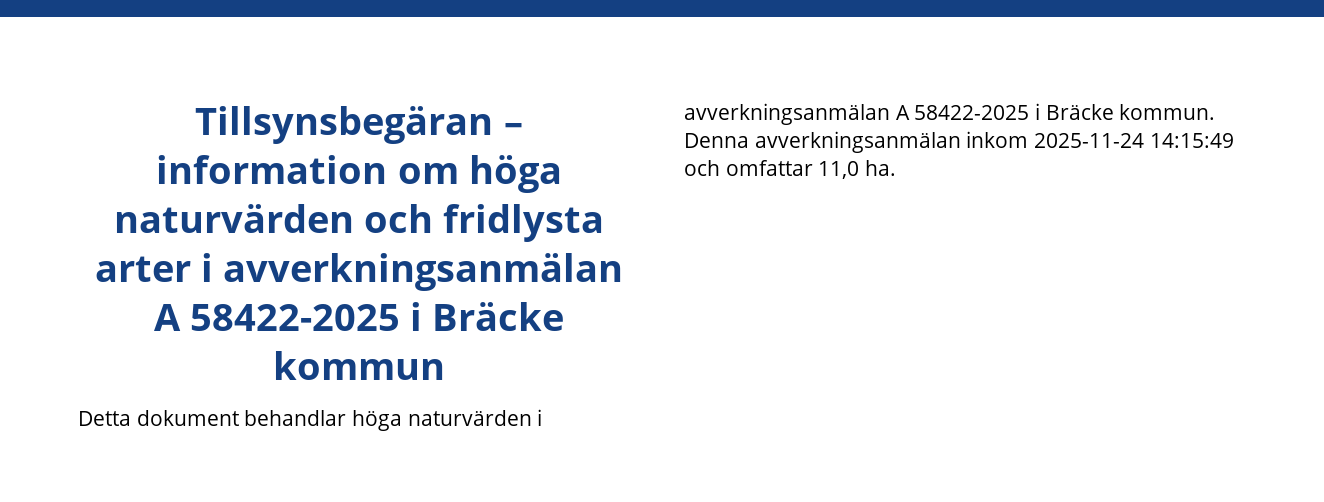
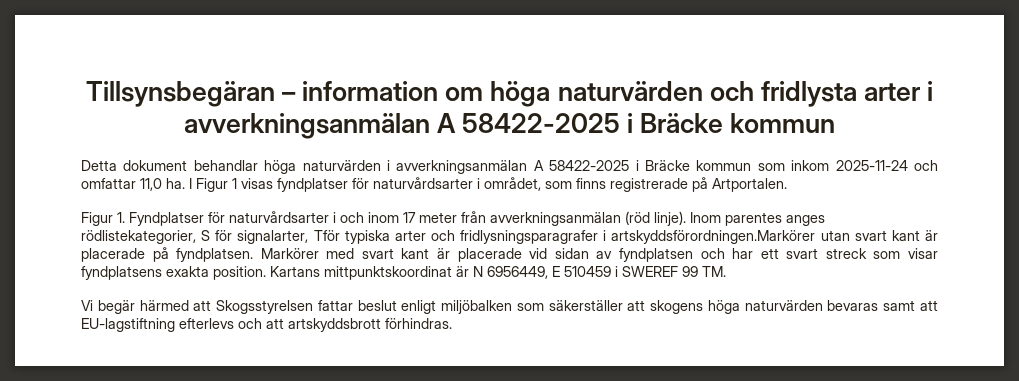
[1119,104,1216,120] [684,131,961,153] kommun. Denna avverkningsanmälan -> [696,160,785,171] kommun som
[1149,133,1234,148] 14:15:49 -> (908, 165) none
(897, 168) none -> [189,177,787,192] [81,211,825,226] [81,230,938,244] [81,247,938,262] [81,266,726,280] [81,300,938,314] [81,318,452,332] I Figur 1 visas fyndplatser för naturvårdsarter i området, som finns registrerade på Artportalen. // Figur 1. Fyndplatser för naturvårdsarter i och inom 17 meter från avverkningsanmälan (röd linje). Inom parentes anges rödlistekategorier, S för signalarter, Tför typiska arter och fridlysningsparagrafer i artskyddsförordningen.Markörer utan svart kant är placerade på fyndplatsen. Markörer med svart kant är placerade vid sidan av fyndplatsen och har ett svart streck som visar fyndplatsens exakta position. Kartans mittpunktskoordinat är N 6956449, E 510459 i SWEREF 99 TM. // Vi begär härmed att Skogsstyrelsen fattar beslut enligt miljöbalken som säkerställer att skogens höga naturvärden bevaras samt att EU-lagstiftning efterlevs och att artskyddsbrott förhindras.

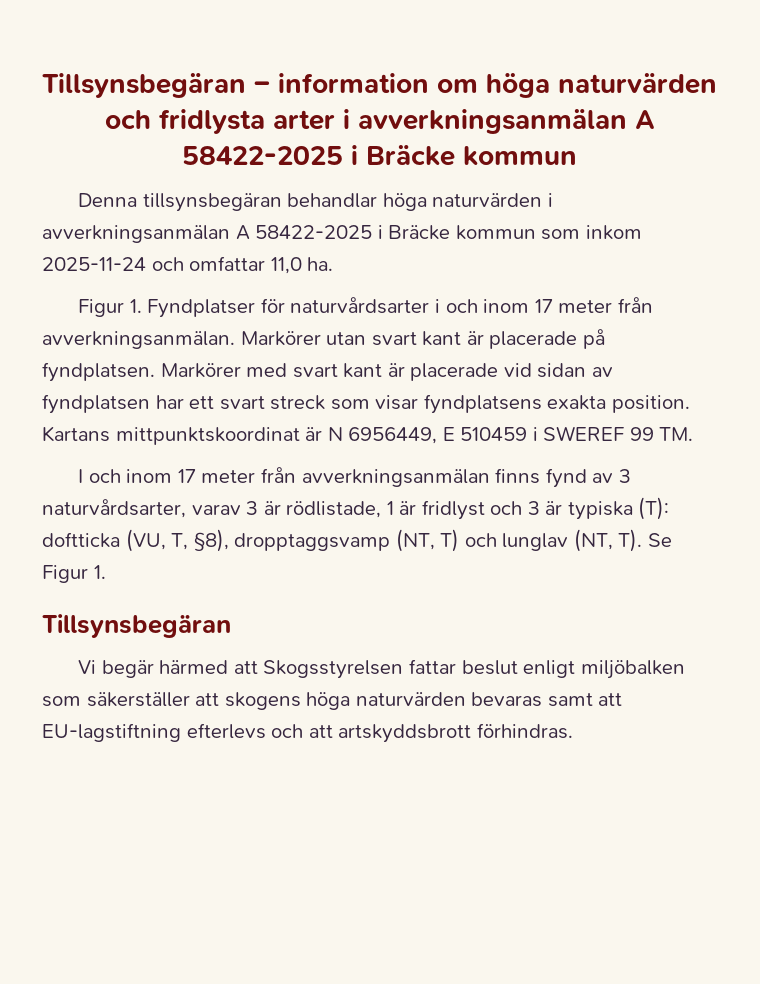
[81,160,188,171] Detta dokument -> [78,193,282,212] Denna tillsynsbegäran
[189,177,787,192] I Figur 1 visas fyndplatser för naturvårdsarter i området, som finns registrerade på Artportalen. -> (334, 264) none
[490,211,825,226] [81,230,816,244] avverkningsanmälan (röd linje). Inom parentes anges rödlistekategorier, S för signalarter, Tför typiska arter och fridlysningsparagrafer i artskyddsförordningen.Markörer -> [42,331,321,349] avverkningsanmälan. Markörer
[700,248,725,259] och -> (150, 404) none
(726, 271) none -> [78,467,631,488] [42,497,670,520] [42,529,672,552] [42,565,106,583] [42,614,231,638] // I och inom 17 meter från avverkningsanmälan finns fynd av 3 naturvårdsarter, varav 3 är rödlistade, 1 är fridlyst och 3 är typiska (T): doftticka (VU, T, §8), dropptaggsvamp (NT, T) och lunglav (NT, T). Se Figur 1. // Tillsynsbegäran

